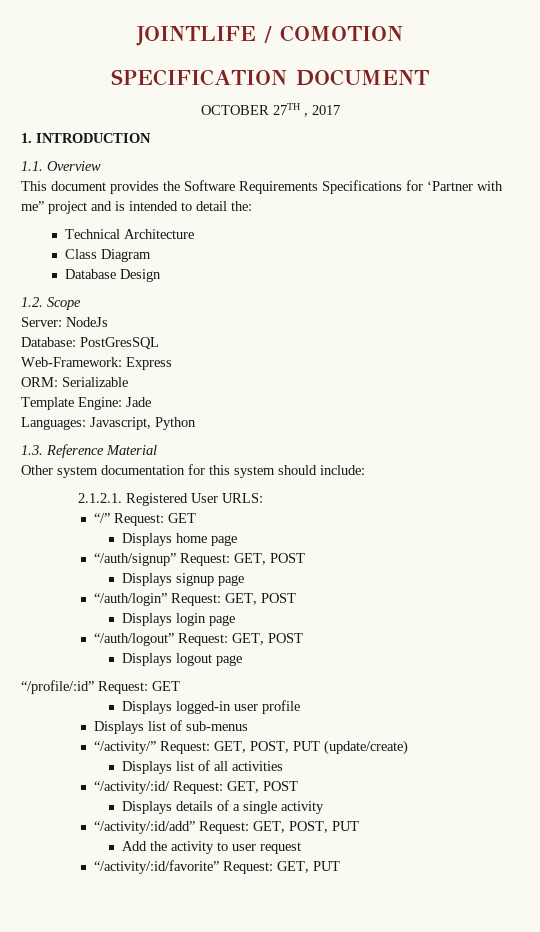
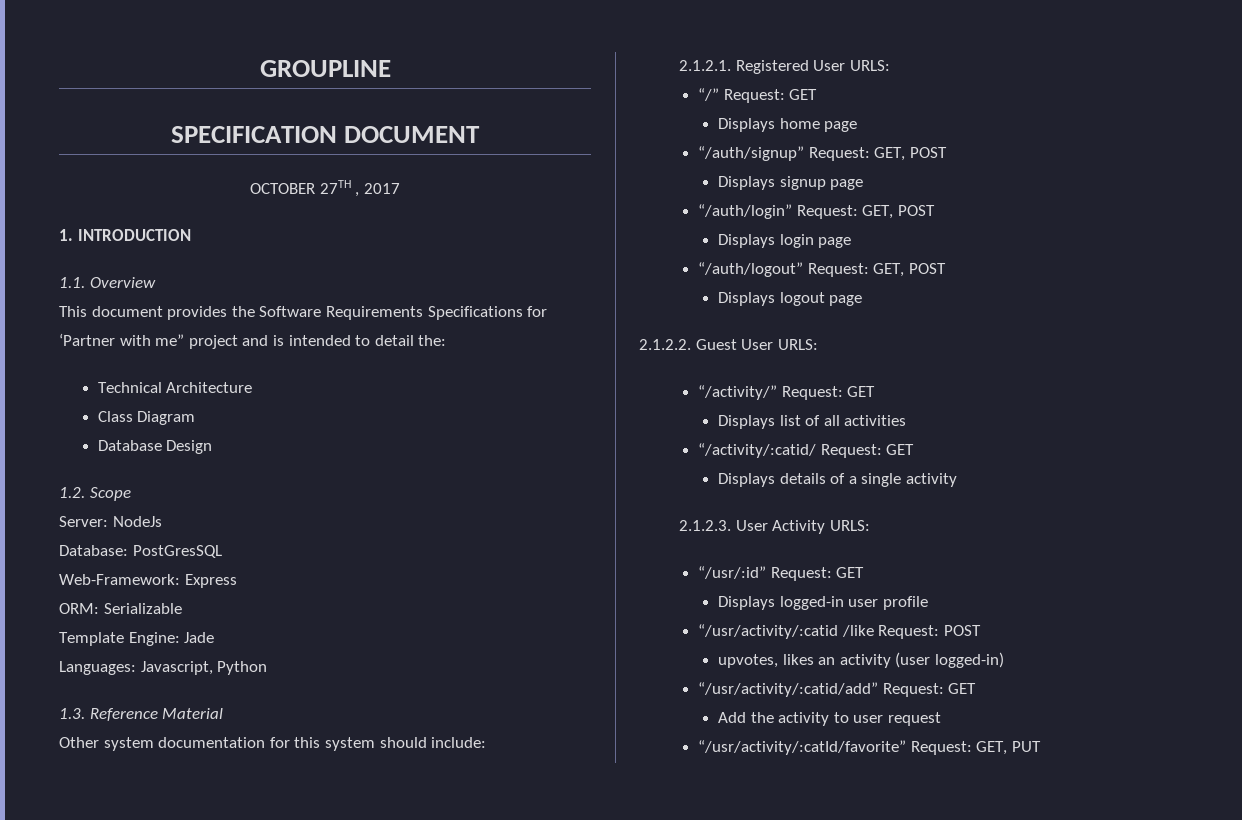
[136,25,403,46] JOINTLIFE / COMOTION -> [259,60,391,77] GROUPLINE
[21,680,94,694] “/profile/:id” -> [639,339,818,350] [697,385,876,400] [718,415,907,429] [697,443,915,458] [718,473,958,487] [679,520,871,534] [697,566,766,579] 2.1.2.2. Guest User URLS: // “/activity/” Request: GET // Displays list of all activities // “/activity/:catid/ Request: GET // Displays details of a single activity // 2.1.2.3. User Activity URLS: // “/usr/:id”
[93,720,248,734] [93,740,408,755] [122,760,284,774] [93,781,298,794] [122,800,325,814] [93,821,359,834] Displays list of sub-menus // “/activity/” Request: GET, POST, PUT (update/create) // Displays list of all activities // “/activity/:id/ Request: GET, POST // Displays details of a single activity // “/activity/:id/add” Request: GET, POST, PUT -> [697,624,981,639] [718,652,1005,668] [697,682,977,697] “/usr/activity/:catid /like Request: POST // upvotes, likes an activity (user logged-in) // “/usr/activity/:catid/add” Request: GET
[93,860,219,874] “/activity/:id/favorite” -> [697,740,906,755] “/usr/activity/:catId/favorite”

